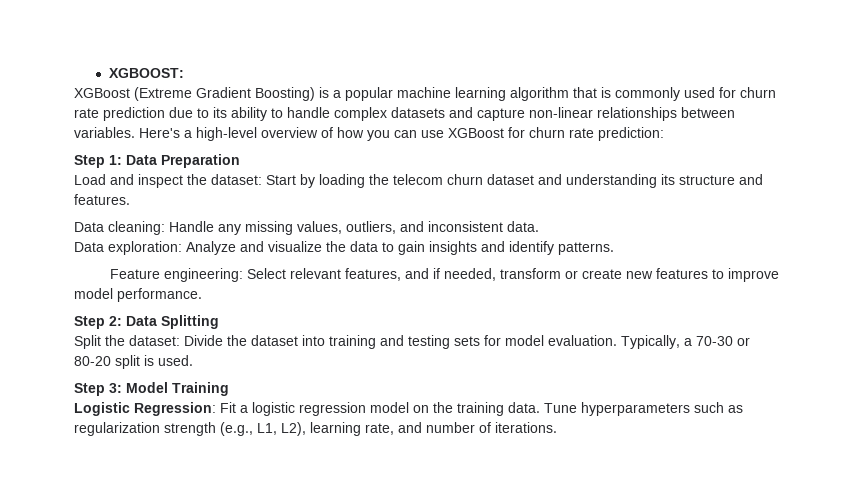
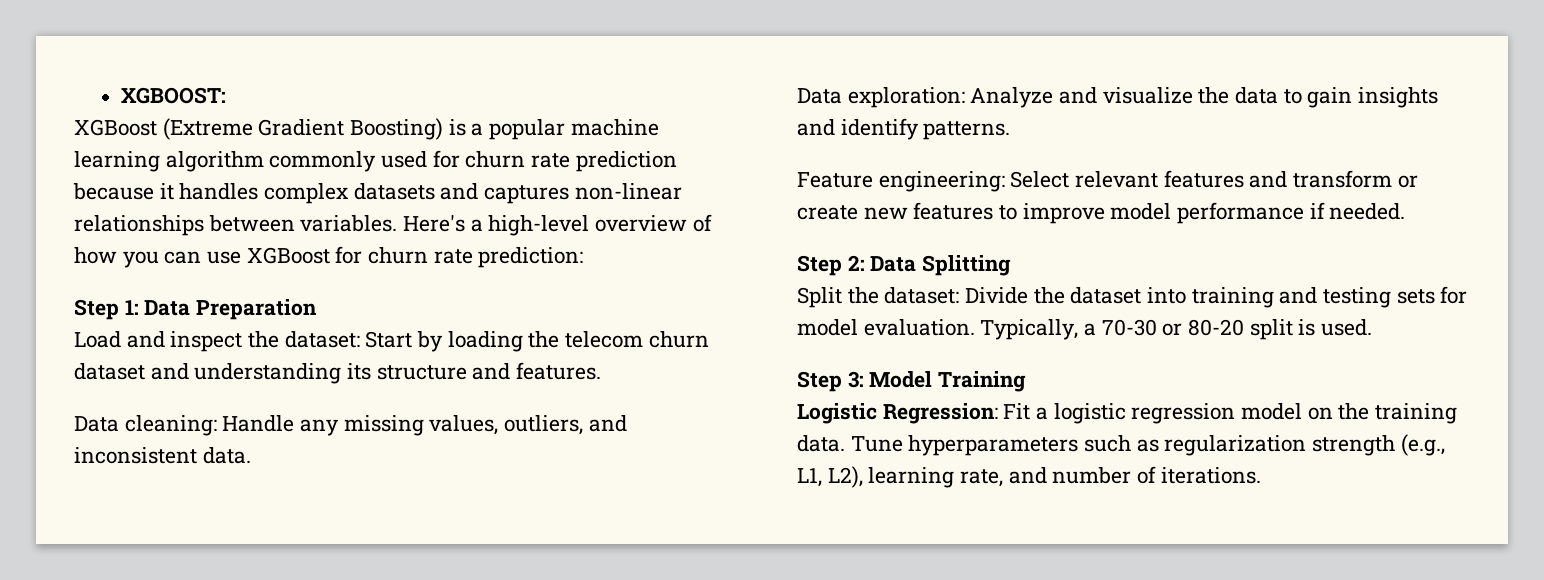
[573,87,611,98] that is -> (264, 161) none
[169,107,330,121] due to its ability to handle -> [73,183,259,200] because it handles
[477,108,525,121] capture -> [484,185,570,204] captures
[344,268,496,281] features, and if needed, -> [1163,170,1288,188] features and
[117,288,202,302] performance. -> [1177,202,1406,224] performance if needed.

